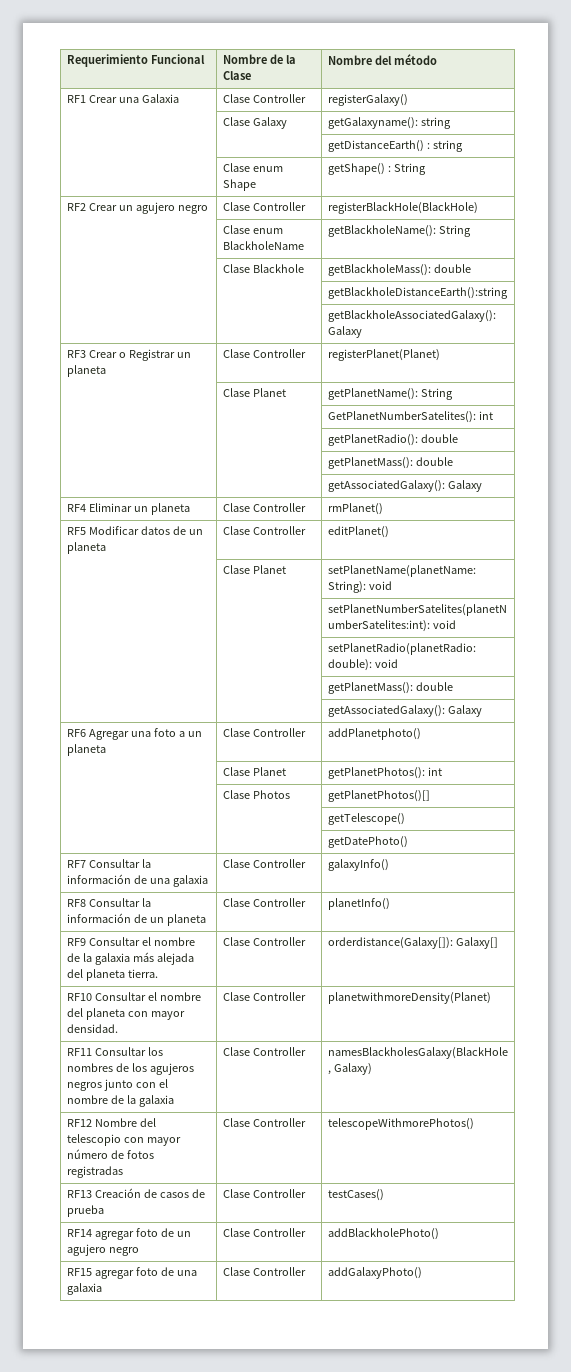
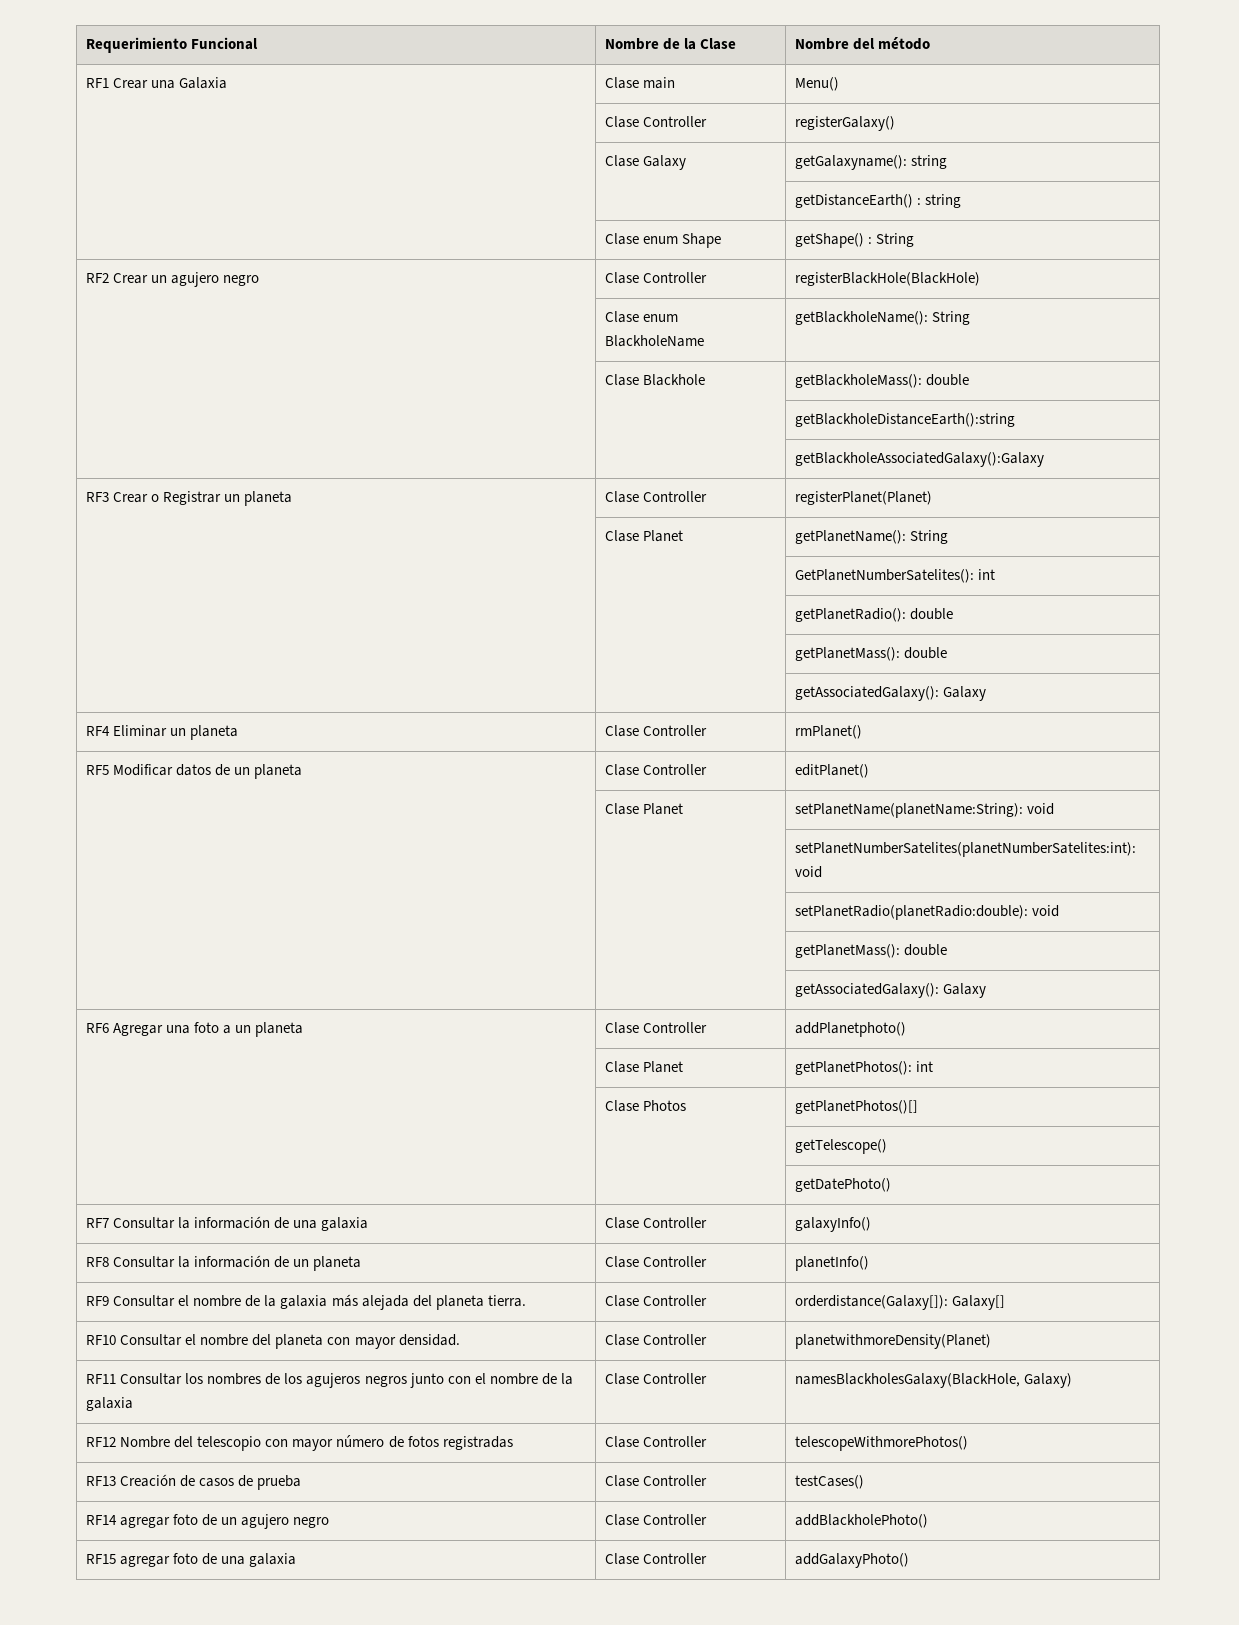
(179, 98) none -> [605,77,676,89] [795,77,840,91] | Clase main | Menu() //

